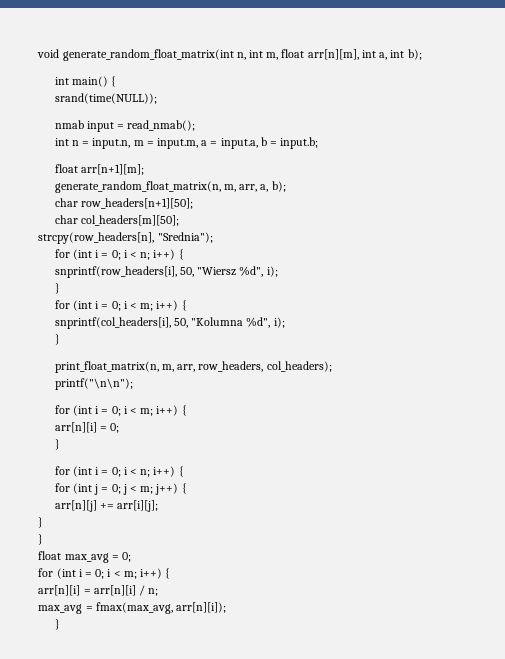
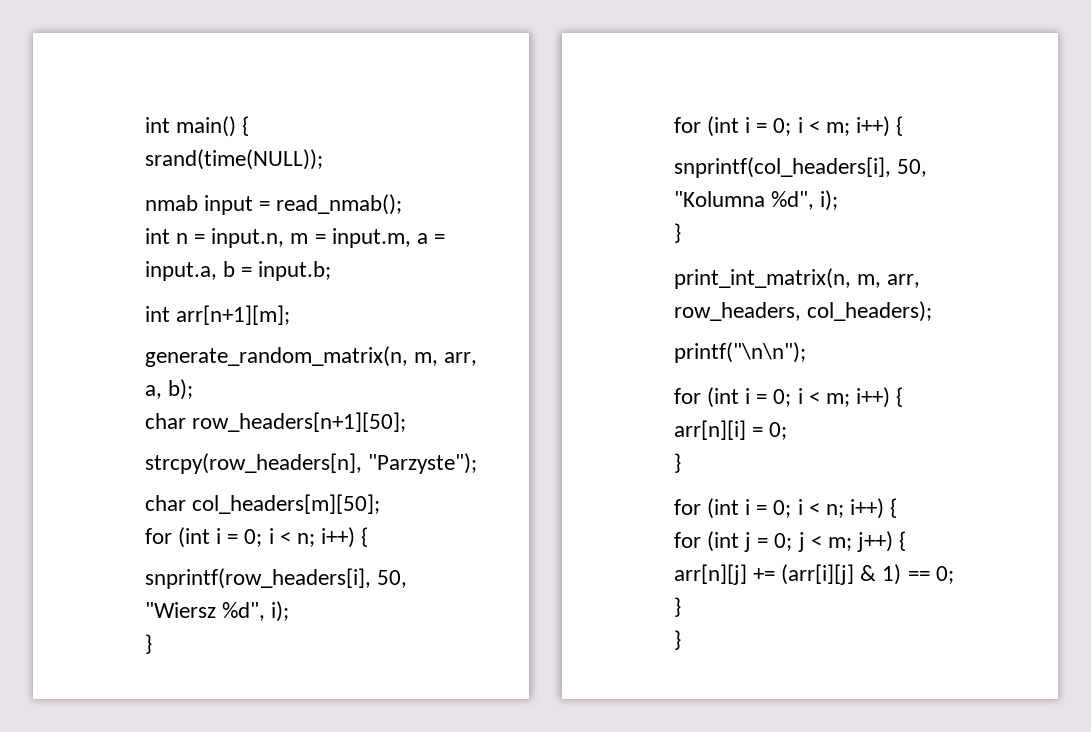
[37,49,422,61] void generate_random_float_matrix(int n, int m, float arr[n][m], int a, int b); // -> (144, 125) none
[54,164,78,173] float -> [144,306,170,322] int
[54,181,221,193] generate_random_float_matrix(n, -> [144,346,408,367] generate_random_matrix(n,
(193, 203) none -> [144,453,477,474] // strcpy(row_headers[n], "Parzyste");
[38,232,213,244] // strcpy(row_headers[n], "Srednia"); -> (380, 504) none
[54,361,159,373] print_float_matrix(n, -> [673,268,851,289] print_int_matrix(n,
[117,500,159,512] [38,517,44,528] [38,534,44,545] [38,551,131,563] [38,568,171,579] [38,585,159,596] [38,602,226,614] arr[i][j]; // } // } // float max_avg = 0; // for (int i = 0; i < m; i++) { // arr[n][i] = arr[n][i] / n; // max_avg = fmax(max_avg, arr[n][i]); -> [781,564,954,585] [673,597,681,617] (arr[i][j] & 1) == 0; // }

